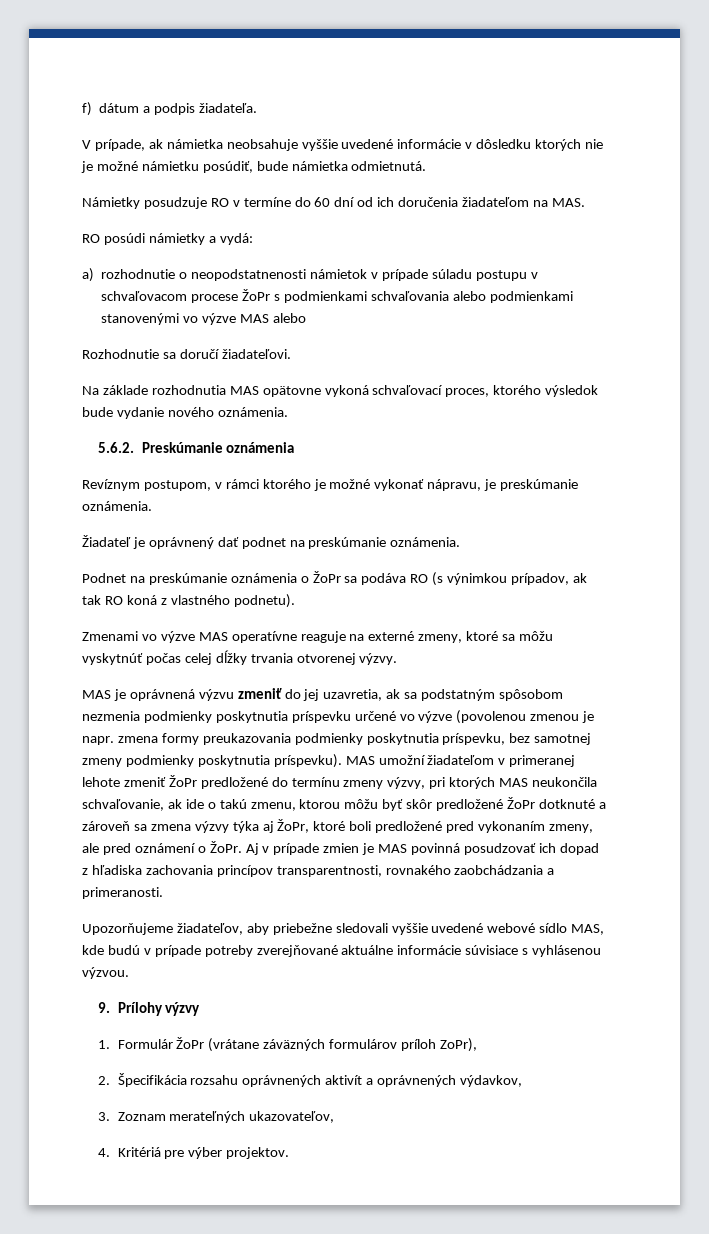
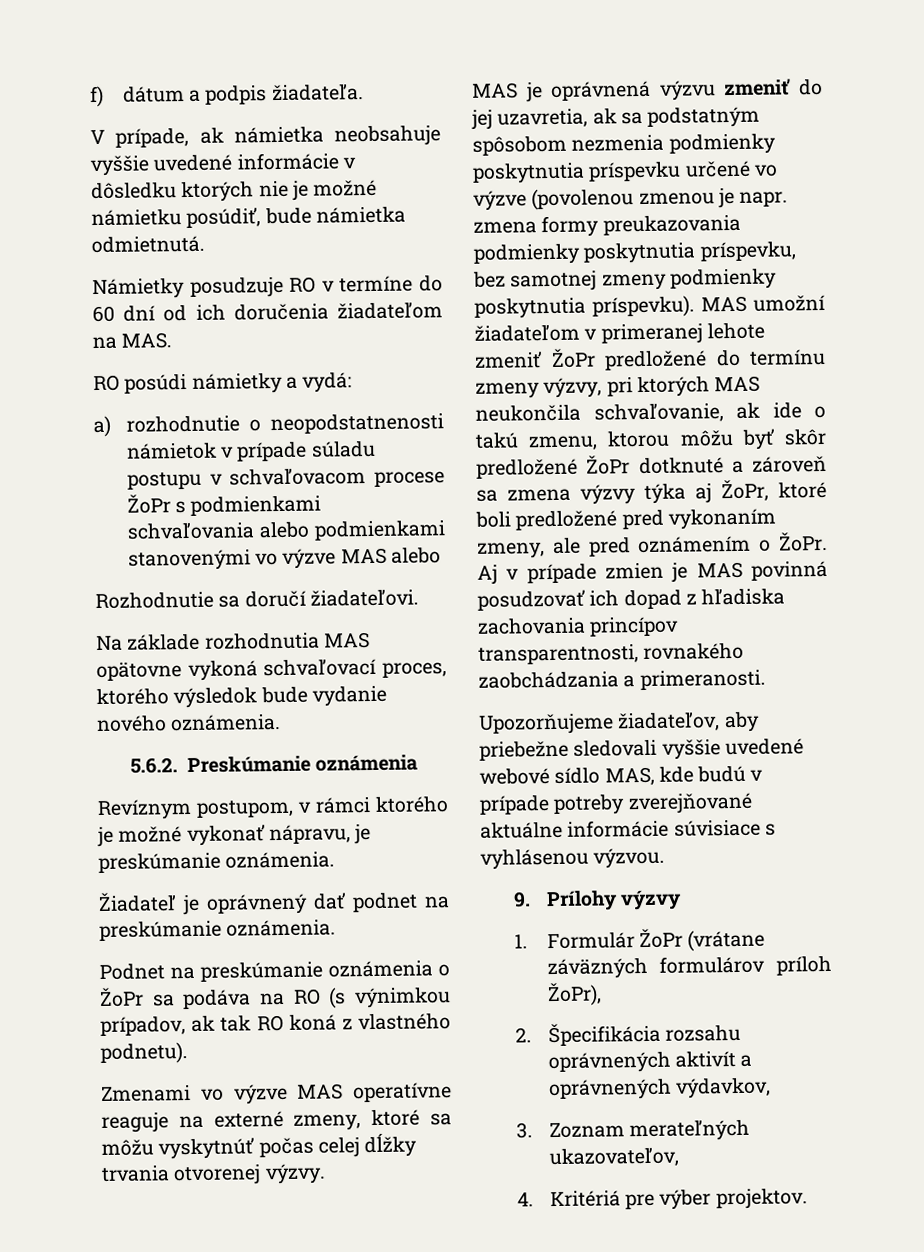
(407, 579) none -> [259,992,285,1006] na
[134,843,195,853] oznámení -> [638,535,752,554] oznámením
[439,1038,477,1052] ZoPr), -> [546,982,602,1007] ŽoPr),

